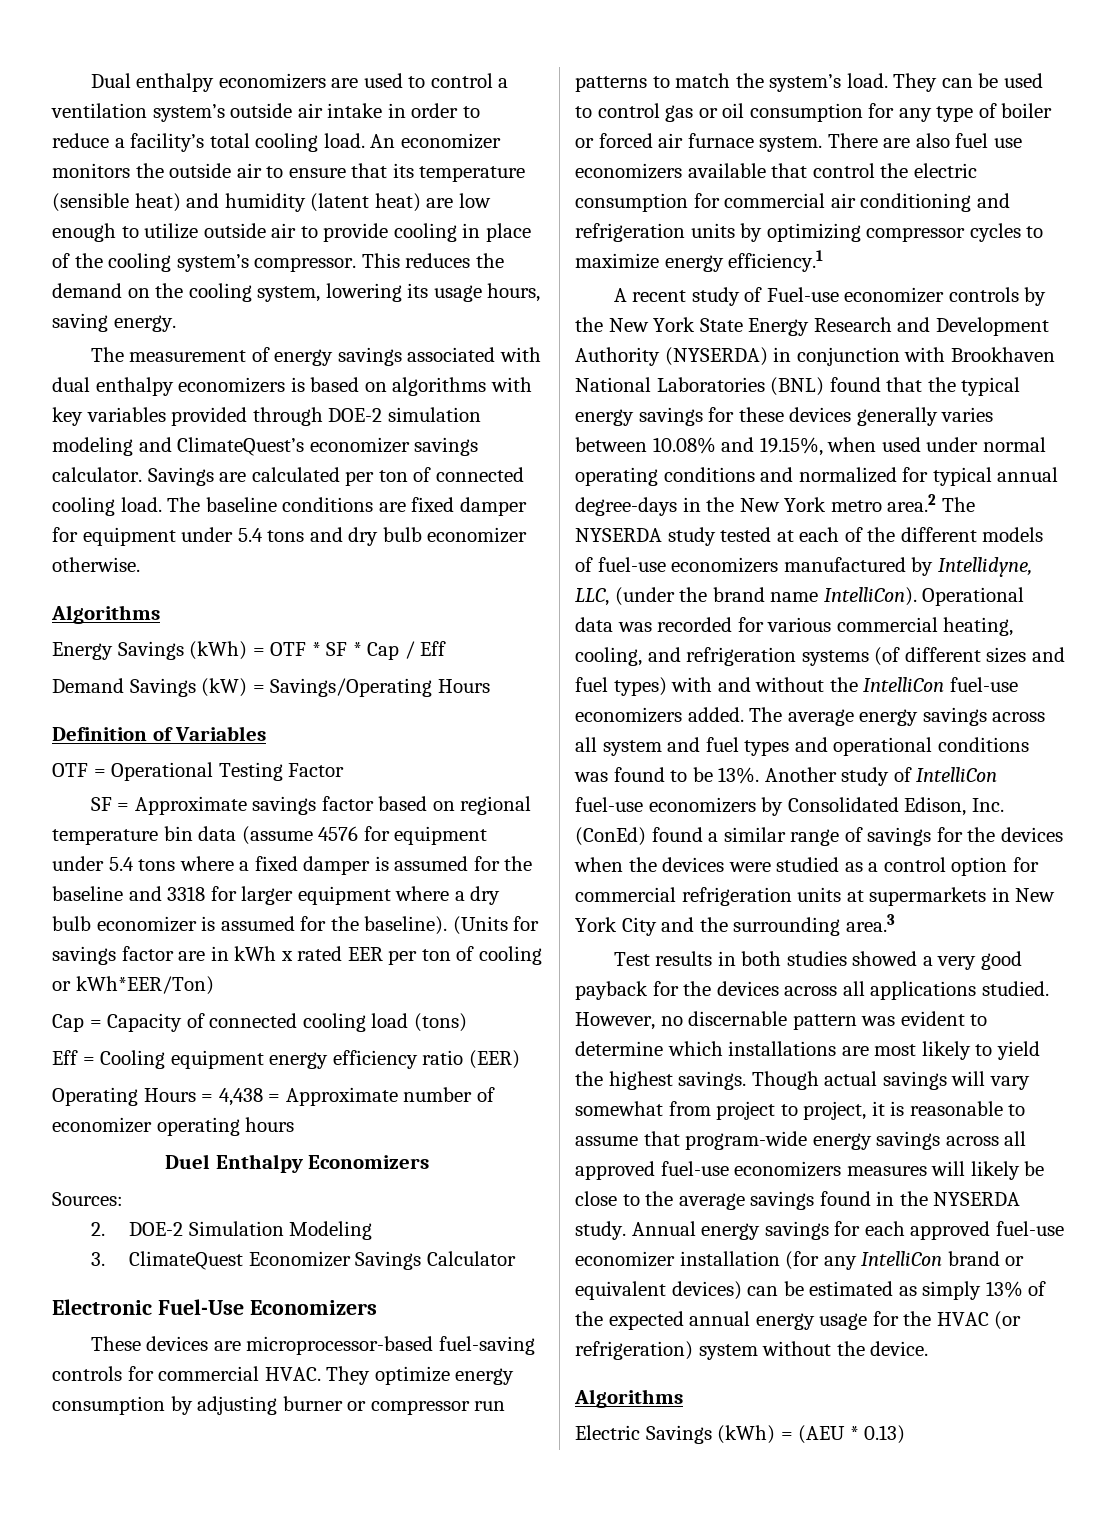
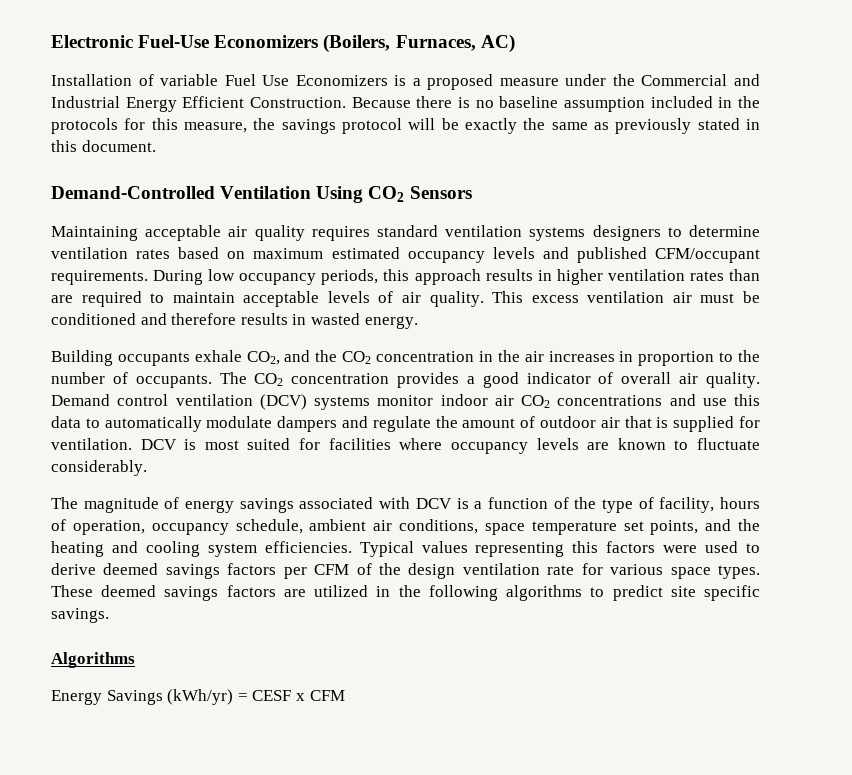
[90,73,509,92] [51,103,480,122] [52,133,501,152] [52,163,526,182] [52,193,491,212] [52,223,531,242] [52,253,504,272] [52,283,541,302] [52,313,176,332] [90,347,247,362] Dual enthalpy economizers are used to control a ventilation system’s outside air intake in order to reduce a facility’s total cooling load. An economizer monitors the outside air to ensure that its temperature (sensible heat) and humidity (latent heat) are low enough to utilize outside air to provide cooling in place of the cooling system’s compressor. This reduces the demand on the cooling system, lowering its usage hours, saving energy. // The measurement -> [51,34,515,53] [51,74,760,90] [51,96,760,112] [51,118,760,134] [51,140,156,152] [51,186,472,203] [51,225,760,241] [51,247,761,263] [51,269,760,285] [51,291,760,307] [51,313,418,329] [51,350,761,366] [51,372,760,388] [51,394,760,410] [51,416,760,432] [51,438,760,454] [51,460,147,476] [51,497,159,513] Electronic Fuel-Use Economizers (Boilers, Furnaces, AC) // Installation of variable Fuel Use Economizers is a proposed measure under the Commercial and Industrial Energy Efficient Construction. Because there is no baseline assumption included in the protocols for this measure, the savings protocol will be exactly the same as previously stated in this document. // Demand-Controlled Ventilation Using CO2 Sensors // Maintaining acceptable air quality requires standard ventilation systems designers to determine ventilation rates based on maximum estimated occupancy levels and published CFM/occupant requirements. During low occupancy periods, this approach results in higher ventilation rates than are required to maintain acceptable levels of air quality. This excess ventilation air must be conditioned and therefore results in wasted energy. // Building occupants exhale CO2, and the CO2 concentration in the air increases in proportion to the number of occupants. The CO2 concentration provides a good indicator of overall air quality. Demand control ventilation (DCV) systems monitor indoor air CO2 concentrations and use this data to automatically modulate dampers and regulate the amount of outdoor air that is supplied for ventilation. DCV is most suited for facilities where occupancy levels are known to fluctuate considerably. // The magnitude
[52,377,532,396] [52,407,481,426] [52,437,479,456] [52,467,524,486] [52,497,527,516] [52,527,528,546] [52,557,140,572] [51,605,160,624] [52,641,447,660] [52,678,490,697] [52,726,267,741] [52,762,345,781] [90,796,532,815] [52,826,488,845] [52,856,533,875] [52,886,501,905] [52,916,540,935] [52,946,542,965] [52,976,214,995] [52,1013,467,1032] [52,1050,520,1069] [52,1087,495,1106] [52,1117,295,1136] [164,1154,430,1173] [52,1192,123,1206] [90,1221,373,1240] [90,1251,516,1270] [52,1299,377,1315] [90,1336,535,1355] [52,1366,515,1385] [52,1396,506,1415] [575,73,1043,92] [575,103,1053,122] [575,133,1022,152] [575,163,977,179] [575,193,1010,212] [575,223,1044,242] [575,250,824,272] [613,287,1047,306] [575,317,1049,336] [575,347,1055,366] [575,377,1021,396] [575,407,994,426] [575,437,1046,456] [575,467,1059,486] [575,494,975,516] [575,527,1044,546] [575,557,1032,577] [575,587,1025,606] [575,617,1014,636] [575,647,1065,666] [575,677,1018,696] [575,707,1046,726] [575,737,1029,756] [574,767,998,786] [575,797,1004,816] [575,827,1063,846] [574,857,1039,876] [575,887,1056,906] [575,914,895,936] [613,951,1022,970] [575,981,1049,1000] [575,1011,988,1030] [575,1041,1040,1060] [575,1071,1030,1090] [575,1101,1026,1120] [575,1131,1027,1150] [575,1161,1045,1180] [575,1191,1021,1210] [575,1221,1064,1240] [575,1251,1025,1270] [575,1281,1047,1300] [575,1311,1022,1330] [575,1341,929,1360] [574,1389,683,1408] [575,1425,906,1444] dual enthalpy economizers is based on algorithms with key variables provided through DOE-2 simulation modeling and ClimateQuest’s economizer savings calculator. Savings are calculated per ton of connected cooling load. The baseline conditions are fixed damper for equipment under 5.4 tons and dry bulb economizer otherwise. // Algorithms // Energy Savings (kWh) = OTF * SF * Cap / Eff // Demand Savings (kW) = Savings/Operating Hours // Definition of Variables // OTF = Operational Testing Factor // SF = Approximate savings factor based on regional temperature bin data (assume 4576 for equipment under 5.4 tons where a fixed damper is assumed for the baseline and 3318 for larger equipment where a dry bulb economizer is assumed for the baseline). (Units for savings factor are in kWh x rated EER per ton of cooling or kWh*EER/Ton) // Cap = Capacity of connected cooling load (tons) // Eff = Cooling equipment energy efficiency ratio (EER) // Operating Hours = 4,438 = Approximate number of economizer operating hours // Duel Enthalpy Economizers // Sources: // 2. DOE-2 Simulation Modeling // 3. ClimateQuest Economizer Savings Calculator // Electronic Fuel-Use Economizers // These devices are microprocessor-based fuel-saving controls for commercial HVAC. They optimize energy consumption by adjusting burner or compressor run patterns to match the system’s load. They can be used to control gas or oil consumption for any type of boiler or forced air furnace system. There are also fuel use economizers available that control the electric consumption for commercial air conditioning and refrigeration units by optimizing compressor cycles to maximize energy efficiency.1 // A recent study of Fuel-use economizer controls by the New York State Energy Research and Development Authority (NYSERDA) in conjunction with Brookhaven National Laboratories (BNL) found that the typical energy savings for these devices generally varies between 10.08% and 19.15%, when used under normal operating conditions and normalized for typical annual degree-days in the New York metro area.2 The NYSERDA study tested at each of the different models of fuel-use economizers manufactured by Intellidyne, LLC, (under the brand name IntelliCon). Operational data was recorded for various commercial heating, cooling, and refrigeration systems (of different sizes and fuel types) with and without the IntelliCon fuel-use economizers added. The average energy savings across all system and fuel types and operational conditions was found to be 13%. Another study of IntelliCon fuel-use economizers by Consolidated Edison, Inc. (ConEd) found a similar range of savings for the devices when the devices were studied as a control option for commercial refrigeration units at supermarkets in New York City and the surrounding area.3 // Test results in both studies showed a very good payback for the devices across all applications studied. However, no discernable pattern was evident to determine which installations are most likely to yield the highest savings. Though actual savings will vary somewhat from project to project, it is reasonable to assume that program-wide energy savings across all approved fuel-use economizers measures will likely be close to the average savings found in the NYSERDA study. Annual energy savings for each approved fuel-use economizer installation (for any IntelliCon brand or equivalent devices) can be estimated as simply 13% of the expected annual energy usage for the HVAC (or refrigeration) system without the device. // Algorithms // Electric Savings (kWh) = (AEU * 0.13) -> [415,497,760,513] [51,519,760,535] [51,541,760,557] [51,563,761,579] [51,585,760,601] [51,608,109,623] [51,652,135,668] [51,689,345,705] DCV is a function of the type of facility, hours of operation, occupancy schedule, ambient air conditions, space temperature set points, and the heating and cooling system efficiencies. Typical values representing this factors were used to derive deemed savings factors per CFM of the design ventilation rate for various space types. These deemed savings factors are utilized in the following algorithms to predict site specific savings. // Algorithms // Energy Savings (kWh/yr) = CESF x CFM

